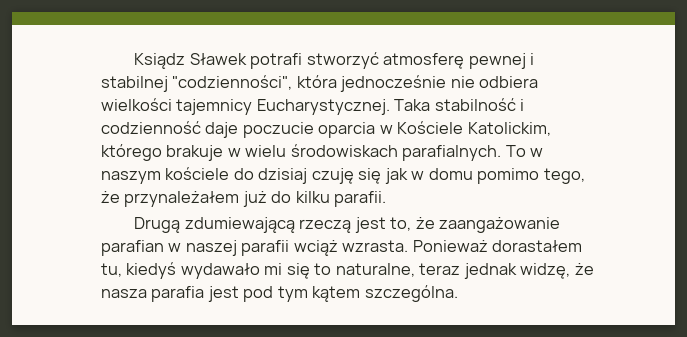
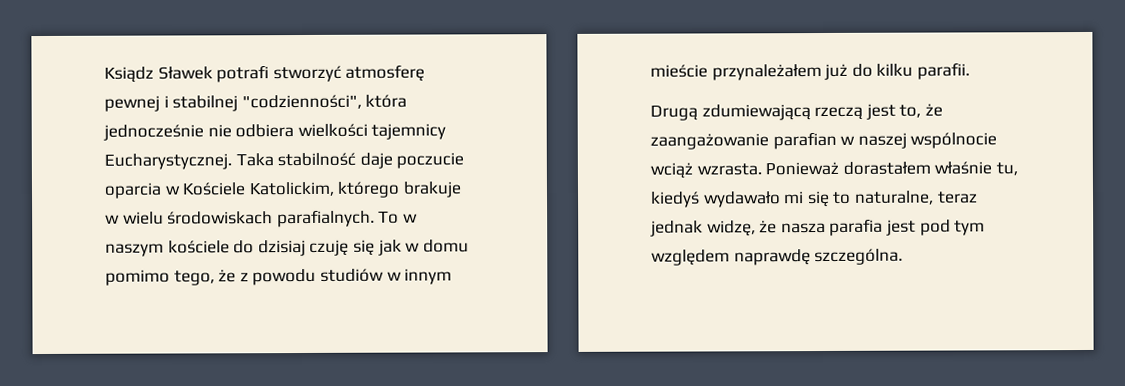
[520,99,525,111] [101,121,201,134] i codzienność -> (357, 159) none
(120, 197) none -> [239,268,453,286] [650,64,708,78] z powodu studiów w innym mieście
[241,240,290,256] parafii -> [910,132,998,149] wspólnocie
(583, 246) none -> [934,161,993,175] właśnie
[312,286,361,302] kątem -> [651,249,811,266] względem naprawdę

